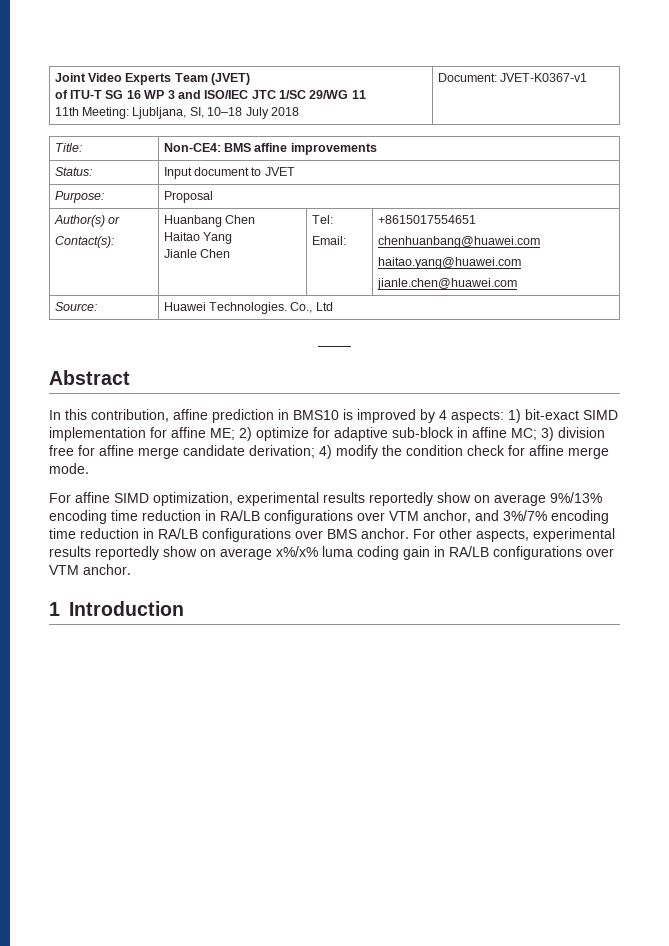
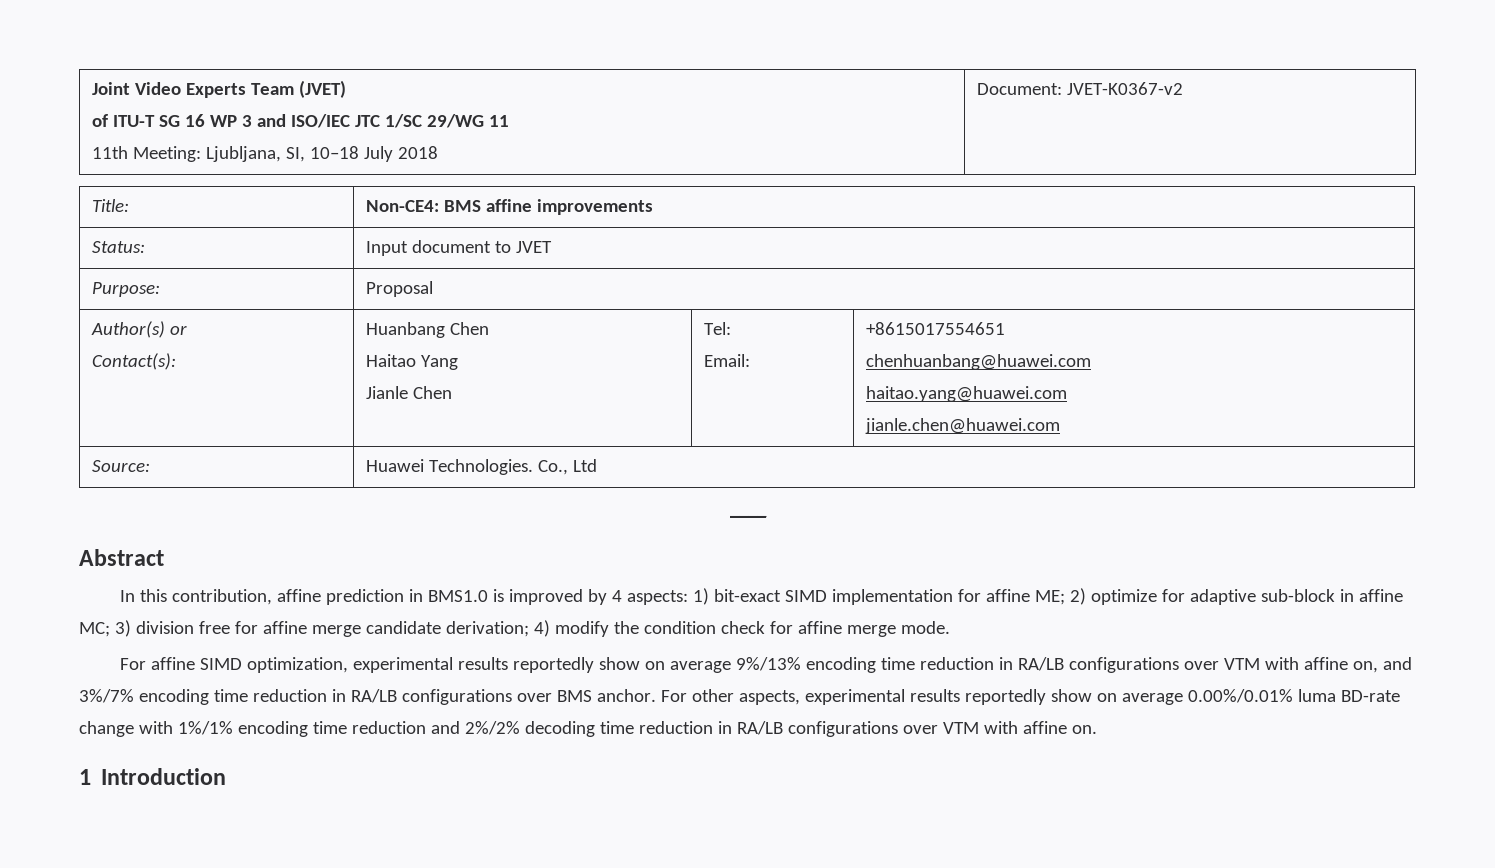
[500,73,588,82] JVET-K0367-v1 -> [1066,82,1183,95] JVET-K0367-v2
[293,410,339,420] BMS10 -> [428,590,489,602] BMS1.0
[423,510,471,523] anchor, -> [1265,657,1379,673] with affine on,
[276,546,614,560] [49,564,131,575] x%/x% luma coding gain in RA/LB configurations over VTM anchor. -> [1187,689,1400,703] [79,721,1097,737] 0.00%/0.01% luma BD-rate change with 1%/1% encoding time reduction and 2%/2% decoding time reduction in RA/LB configurations over VTM with affine on.

